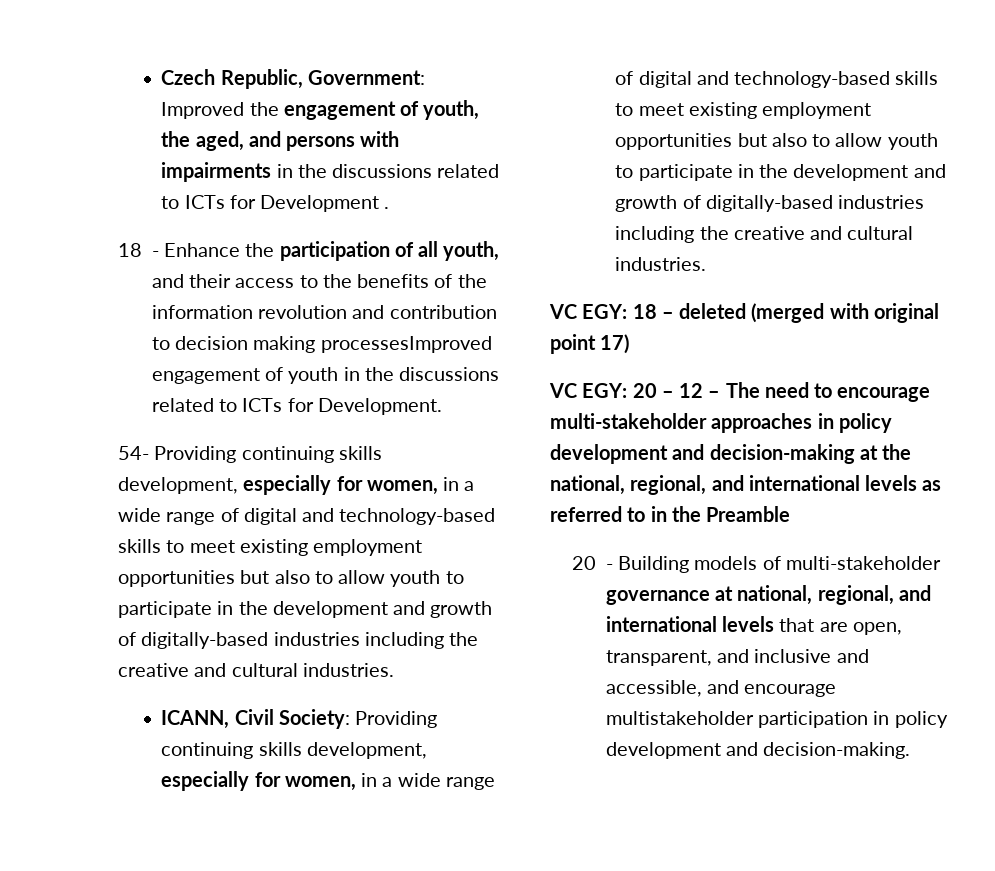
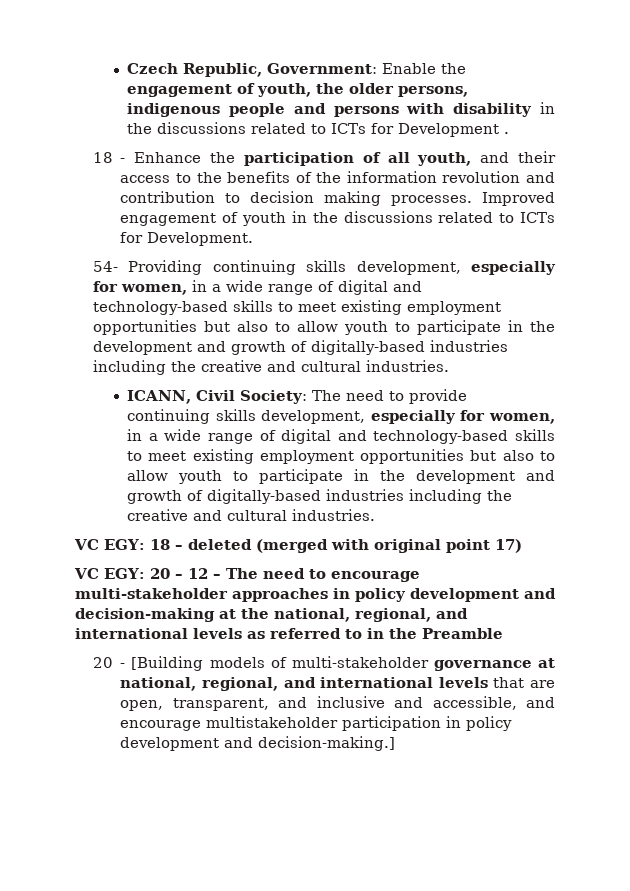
[161,102,245,119] Improved -> [382,63,437,74] Enable
[195,131,244,151] aged, -> [349,83,469,97] [127,103,285,117] older persons, indigenous people
[161,162,272,182] impairments -> [453,103,533,117] disability
[320,336,492,353] processesImproved -> [391,192,555,206] processes. Improved
[355,711,438,728] Providing -> [312,389,468,404] The need to provide
[618,556,690,573] Building -> [131,656,204,671] [Building
[763,742,911,759] decision-making. -> [258,736,396,751] decision-making.]

